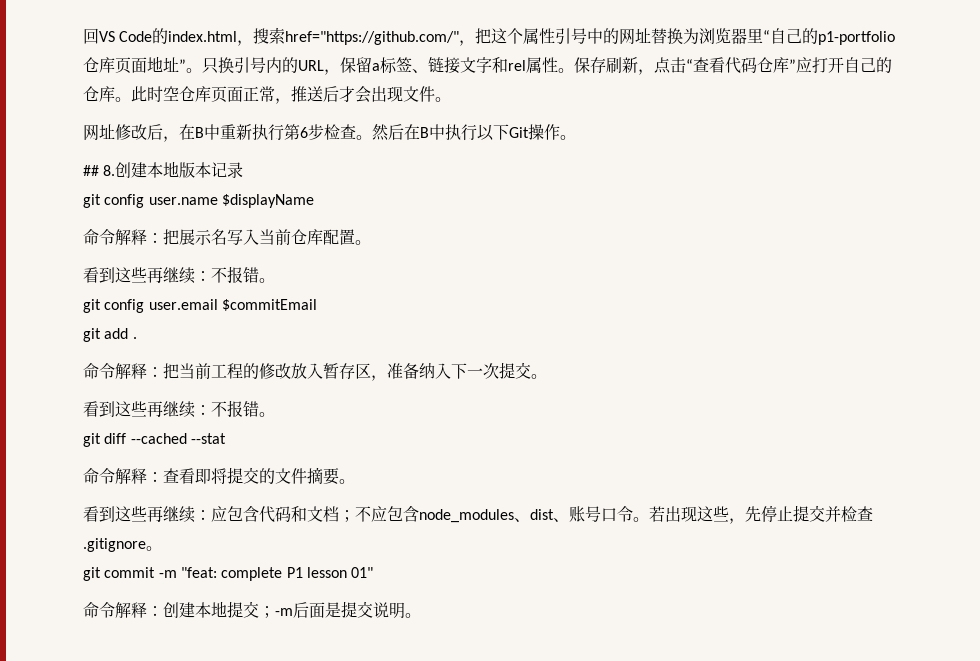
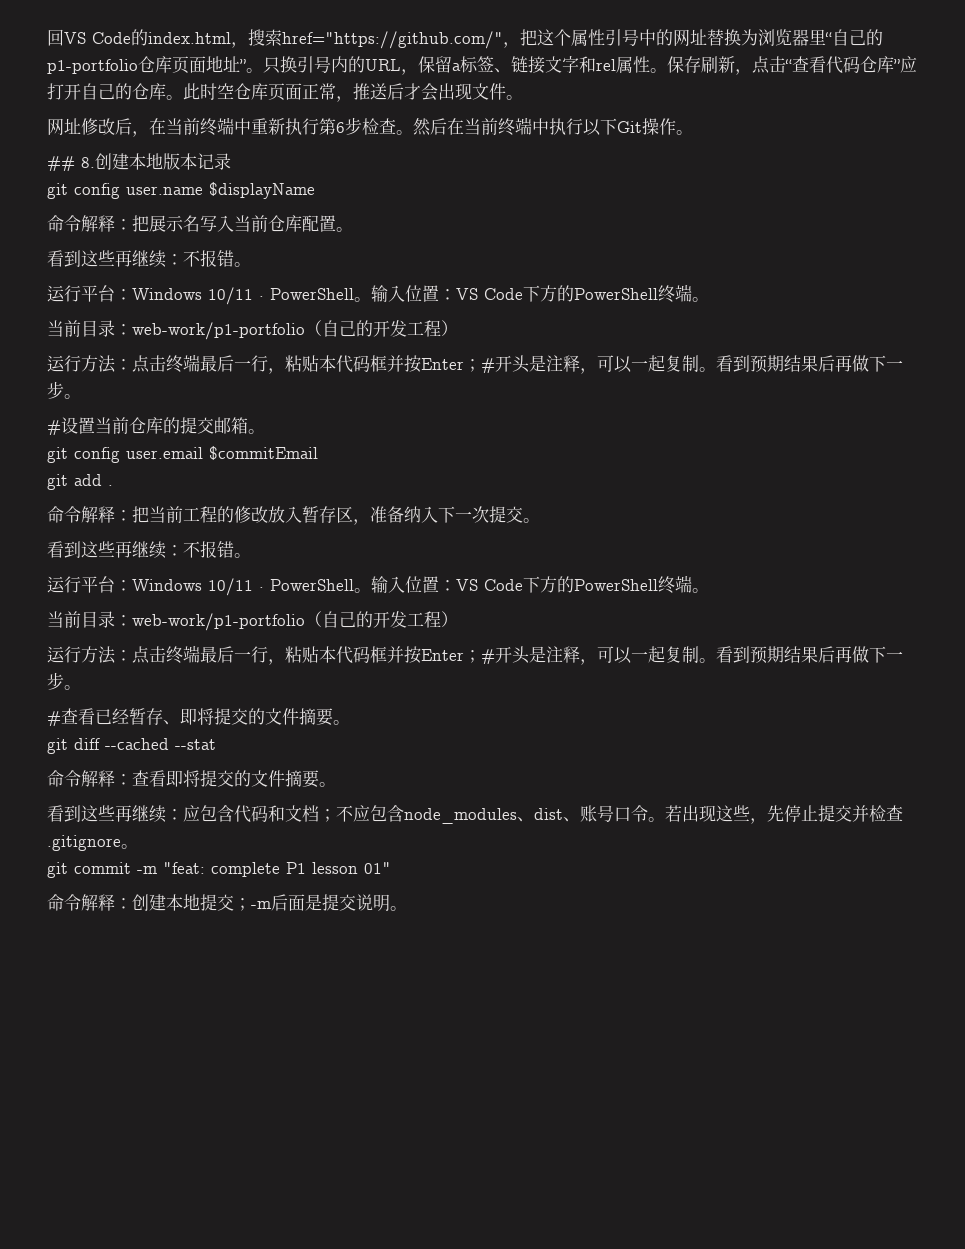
[195,127,204,138] B -> [166,117,234,136] 当前终端
[420,127,429,138] B -> [464,117,532,136] 当前终端
(275, 280) none -> [47,284,709,305] [47,320,458,340] [47,354,903,374] [47,381,81,399] [47,417,265,435] // 运行平台：Windows 10/11 · PowerShell。输入位置：VS Code下方的PowerShell终端。 // 当前目录：web-work/p1-portfolio（自己的开发工程） // 运行方法：点击终端最后一行，粘贴本代码框并按Enter；#开头是注释，可以一起复制。看到预期结果后再做下一步。 // #设置当前仓库的提交邮箱。
(275, 414) none -> [47,575,709,596] [47,611,458,631] [47,645,903,665] [47,672,81,690] [47,708,350,726] // 运行平台：Windows 10/11 · PowerShell。输入位置：VS Code下方的PowerShell终端。 // 当前目录：web-work/p1-portfolio（自己的开发工程） // 运行方法：点击终端最后一行，粘贴本代码框并按Enter；#开头是注释，可以一起复制。看到预期结果后再做下一步。 // #查看已经暂存、即将提交的文件摘要。

